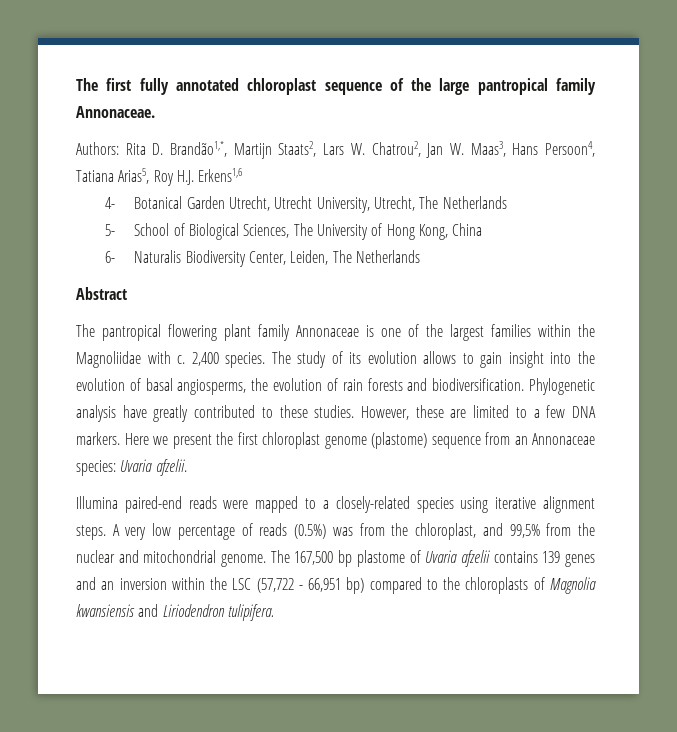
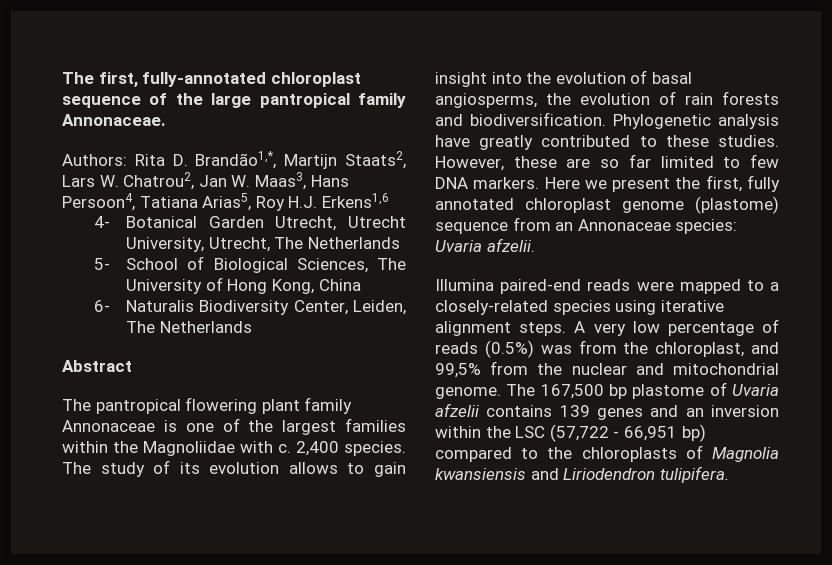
[76,78,239,95] The first fully annotated -> [62,72,267,87] The first, fully-annotated
(467, 413) none -> [600,154,651,168] so far
[533,409,540,418] a -> (741, 162) none
[237,432,258,445] first -> [705,175,780,192] [435,198,514,210] first, fully annotated

